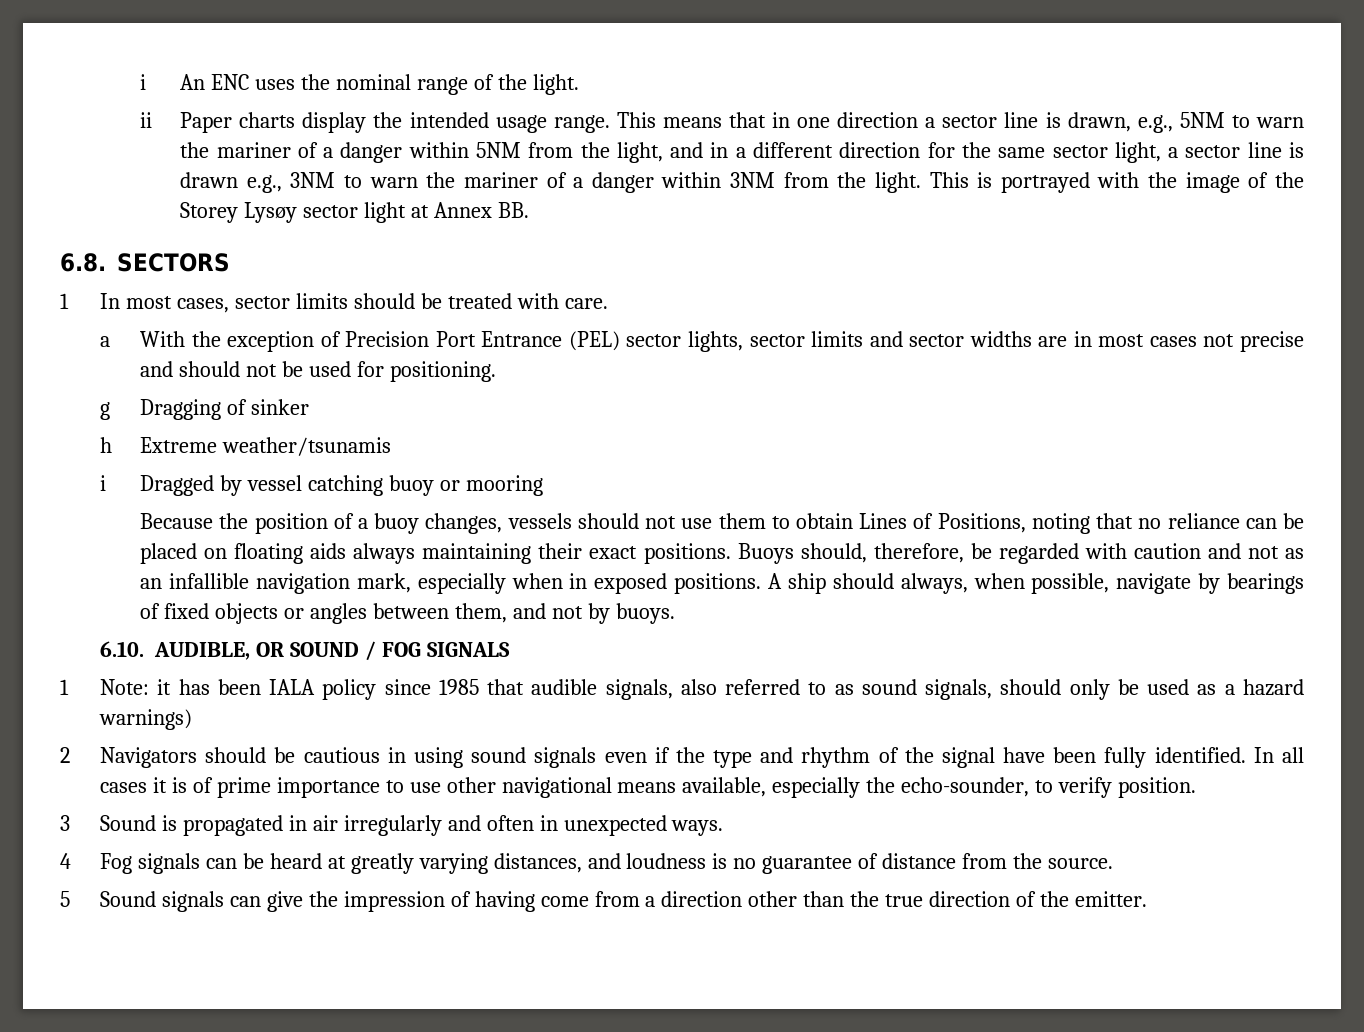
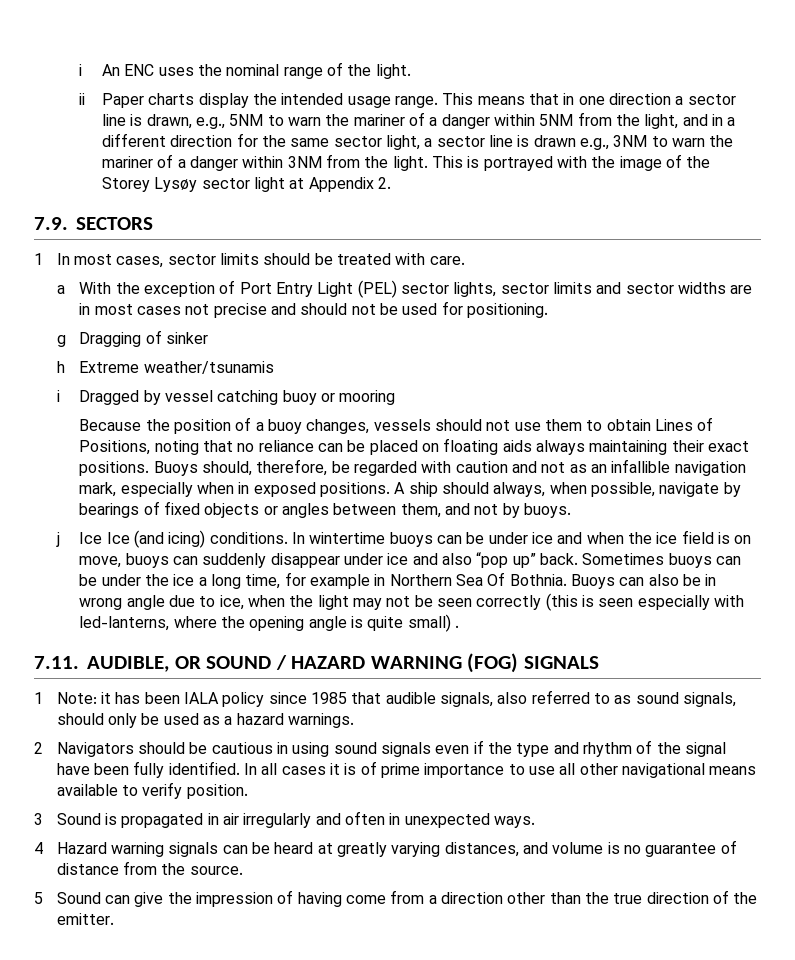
[433,202,529,218] [60,253,106,272] Annex BB. // 6.8. -> [308,177,392,192] [34,217,68,230] Appendix 2. // 7.9.
[345,331,563,347] Precision Port Entrance -> [239,282,354,297] Port Entry Light
[100,641,145,657] 6.10. -> [55,530,752,548] [79,552,741,568] [79,572,717,589] [79,593,744,611] [79,614,459,632] [34,656,79,669] j Ice Ice (and icing) conditions. In wintertime buoys can be under ice and when the ice field is on move, buoys can suddenly disappear under ice and also “pop up” back. Sometimes buoys can be under the ice a long time, for example in Northern Sea Of Bothnia. Buoys can also be in wrong angle due to ice, when the light may not be seen correctly (this is seen especially with led-lanterns, where the opening angle is quite small) . // 7.11.
[381,642,421,657] FOG -> [291,653,519,673] HAZARD WARNING (FOG)
[99,709,193,730] warnings) -> [287,713,354,728] warnings.
(441, 787) none -> [559,763,576,775] all
[682,777,1030,798] available, especially the echo-sounder, -> [56,784,118,796] available
[100,853,133,874] Fog -> [56,842,165,857] Hazard warning
[626,853,707,869] loudness -> [552,842,604,854] volume
[162,891,225,912] signals -> (101, 898) none

